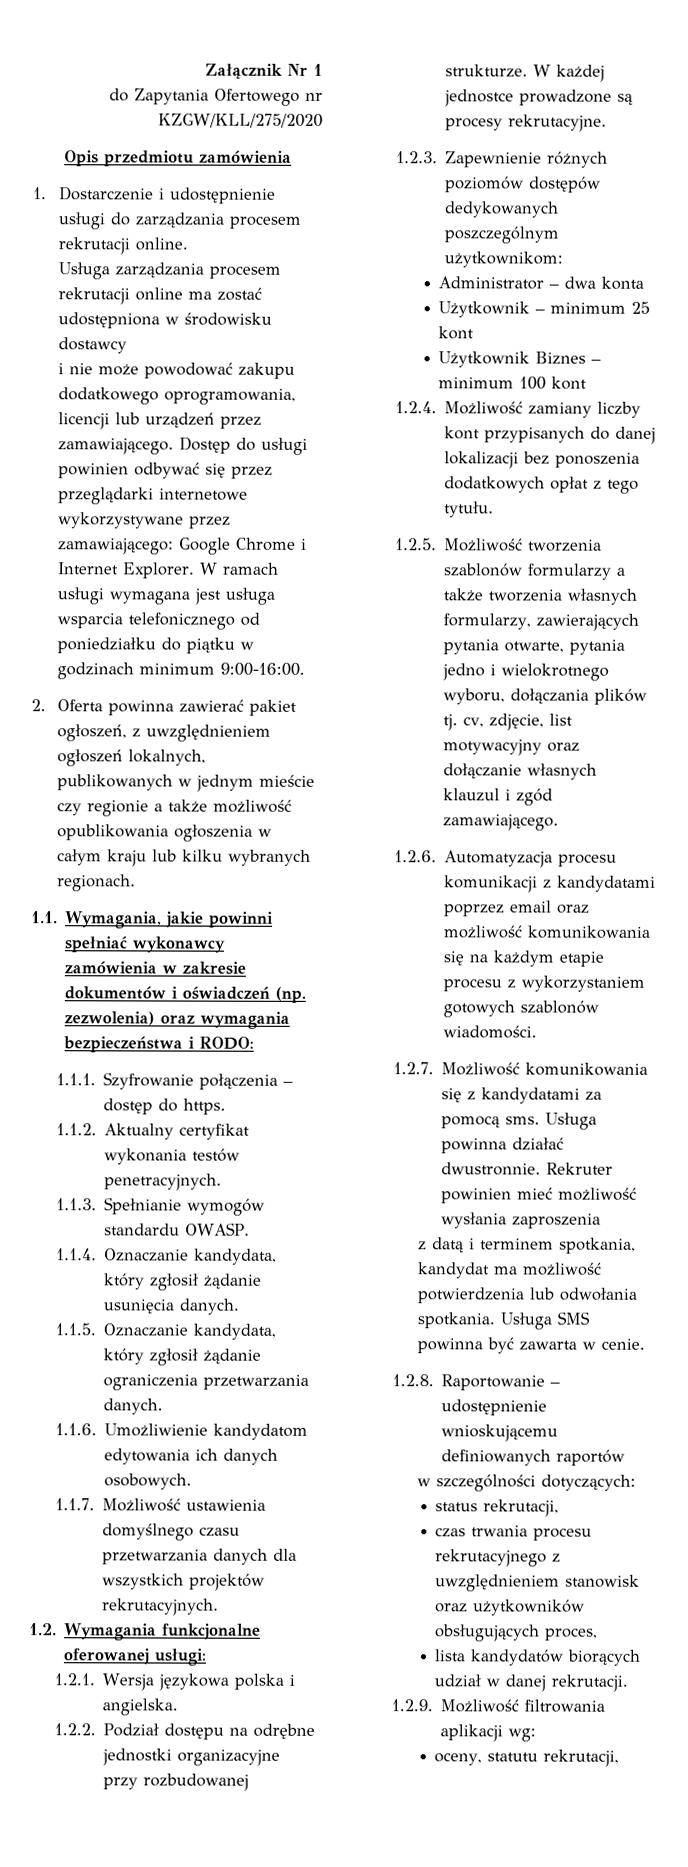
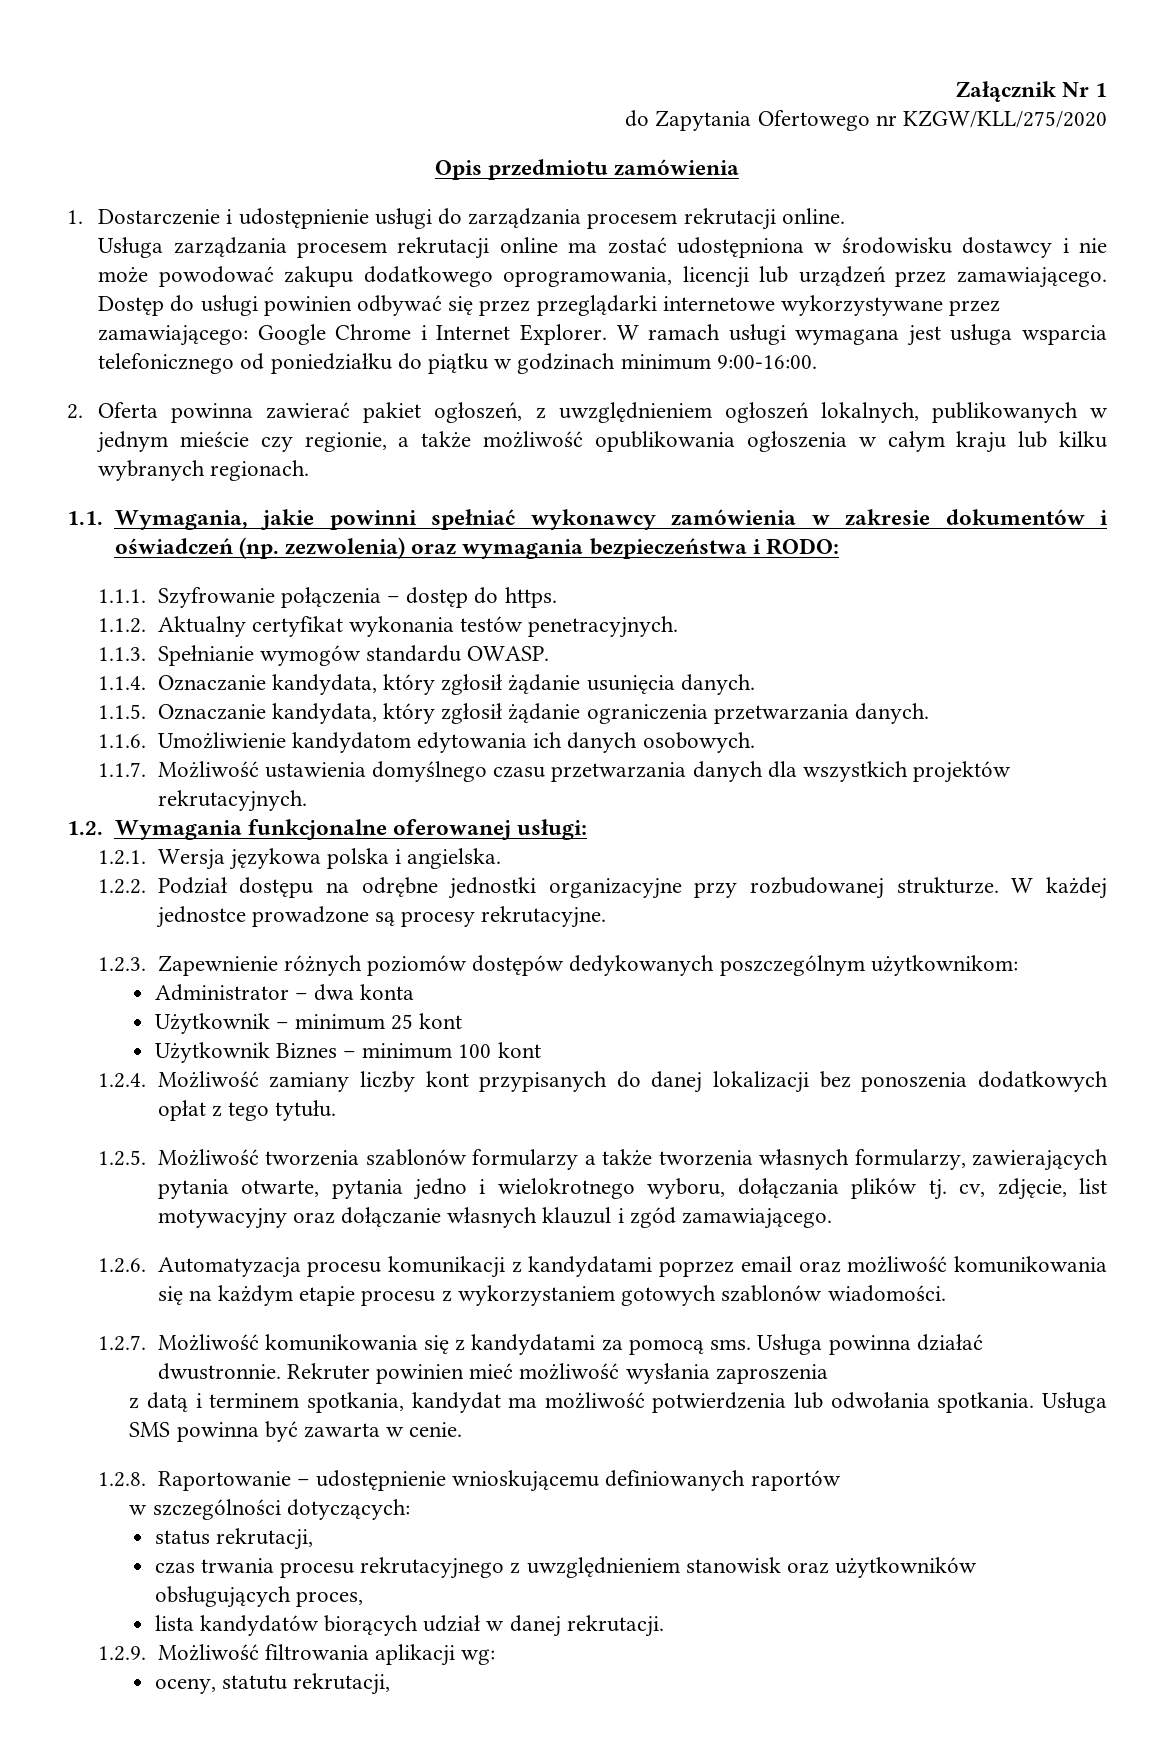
(127, 345) // -> (1053, 247) none
[86,800,149,817] regionie -> [304,432,387,452] regionie,

